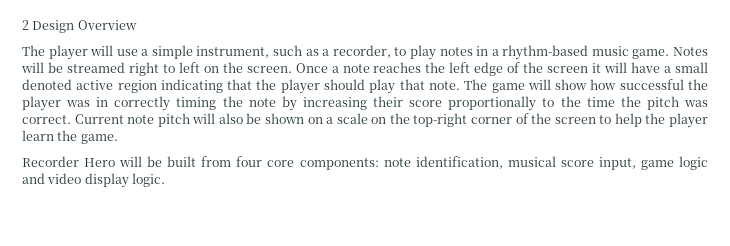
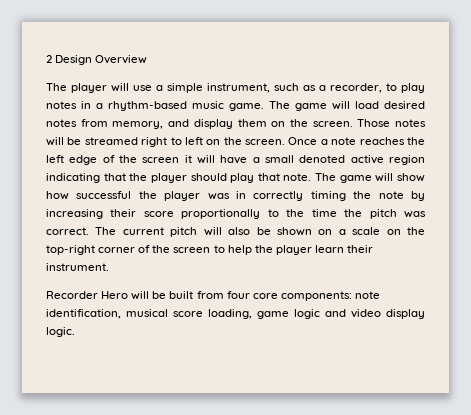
[672,47,708,56] Notes -> [269,101,425,111] [46,119,426,129] The game will load desired notes from memory, and display them on the screen. Those notes
[74,114,155,124] Current note -> [95,227,164,235] The current
[57,130,118,144] the game. -> [347,245,374,253] [46,263,109,271] their instrument.
[598,157,636,170] input, -> [208,309,252,319] loading,

